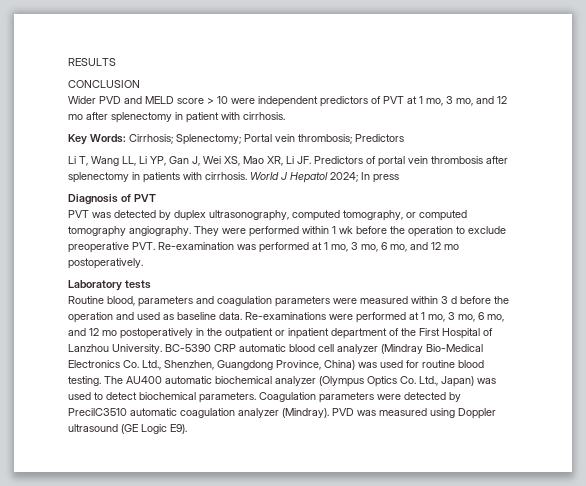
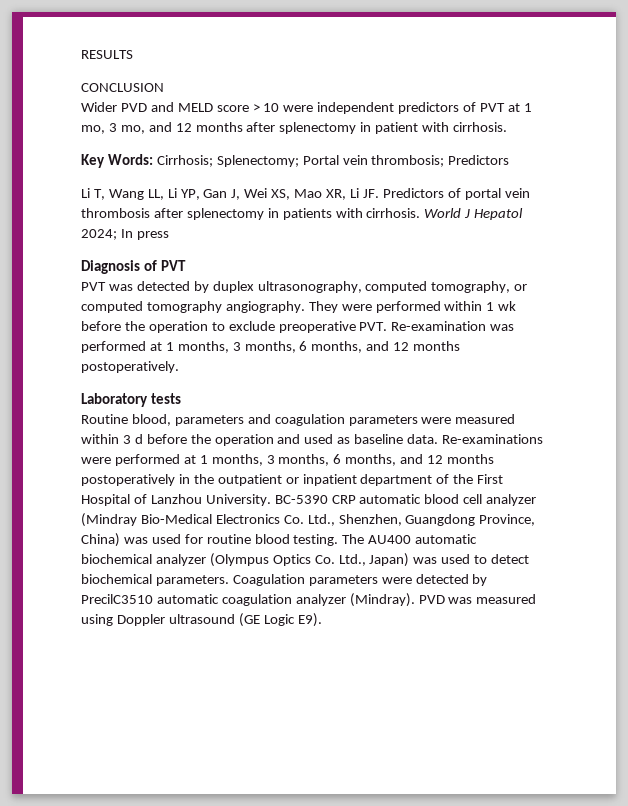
[68,114,83,120] mo -> [195,122,243,132] months
[331,242,459,252] mo, 3 mo, 6 mo, and 12 mo -> [177,341,461,353] months, 3 months, 6 months, and 12 months
[428,312,504,322] [68,328,117,336] mo, 3 mo, 6 mo, and 12 mo -> [211,454,495,466] months, 3 months, 6 months, and 12 months

